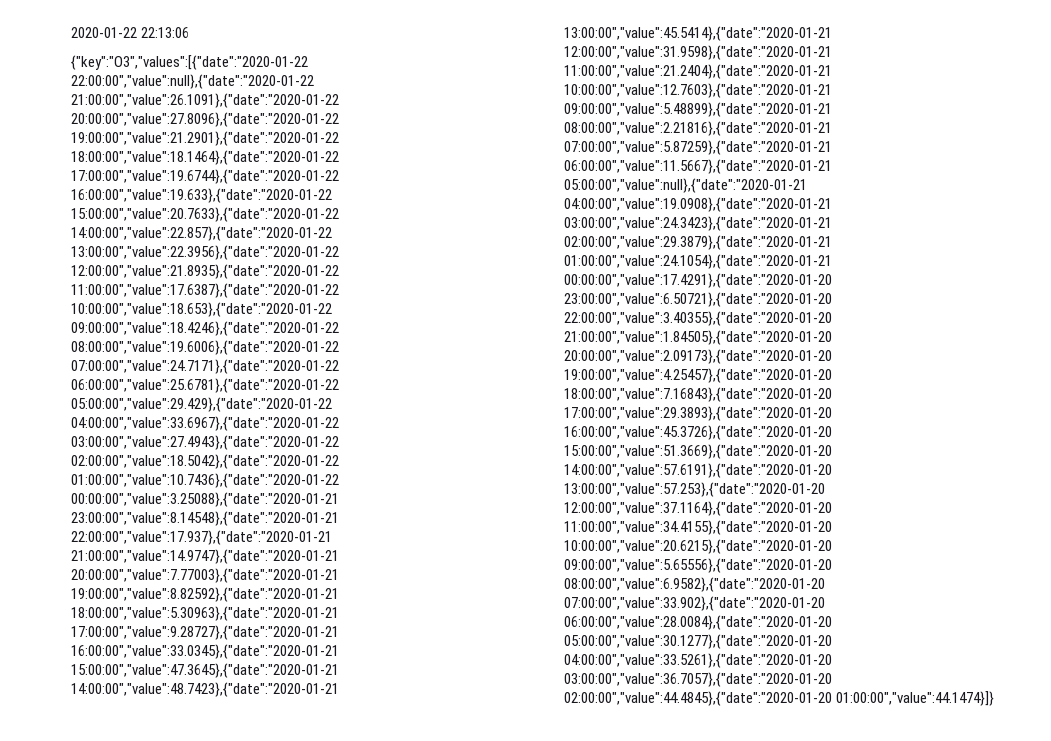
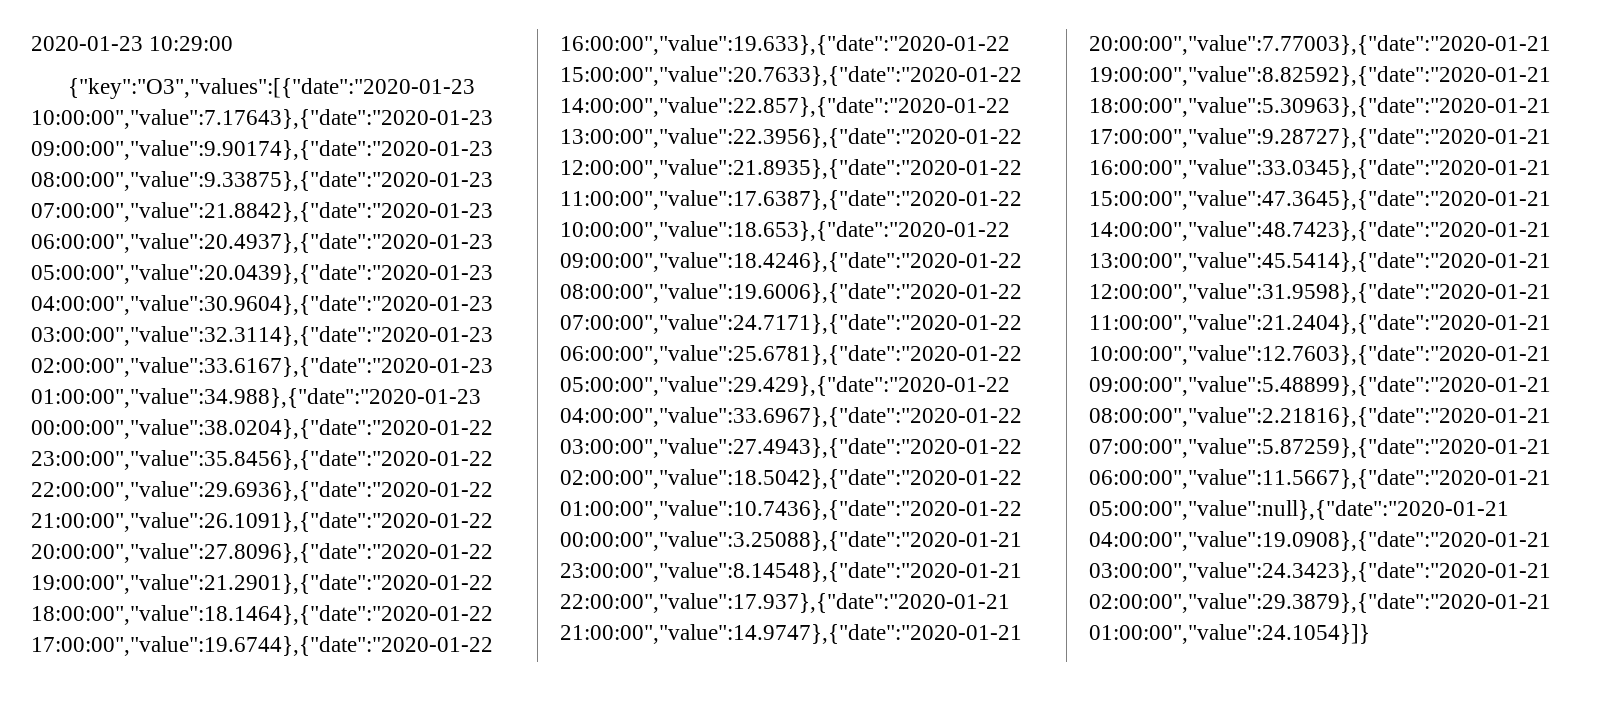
[71,27,190,38] [71,55,308,70] [71,74,314,89] 2020-01-22 22:13:06 // {"key":"O3","values":[{"date":"2020-01-22 22:00:00","value":null},{"date":"2020-01-22 -> [31,36,234,51] [67,78,475,99] [31,109,493,129] [31,140,493,160] [31,171,493,191] [31,202,493,222] [31,233,493,253] [31,264,493,284] [31,295,493,315] [31,326,493,346] [31,357,493,377] [31,388,481,408] [31,419,493,439] [31,450,493,470] [31,481,493,501] 2020-01-23 10:29:00 // {"key":"O3","values":[{"date":"2020-01-23 10:00:00","value":7.17643},{"date":"2020-01-23 09:00:00","value":9.90174},{"date":"2020-01-23 08:00:00","value":9.33875},{"date":"2020-01-23 07:00:00","value":21.8842},{"date":"2020-01-23 06:00:00","value":20.4937},{"date":"2020-01-23 05:00:00","value":20.0439},{"date":"2020-01-23 04:00:00","value":30.9604},{"date":"2020-01-23 03:00:00","value":32.3114},{"date":"2020-01-23 02:00:00","value":33.6167},{"date":"2020-01-23 01:00:00","value":34.988},{"date":"2020-01-23 00:00:00","value":38.0204},{"date":"2020-01-22 23:00:00","value":35.8456},{"date":"2020-01-22 22:00:00","value":29.6936},{"date":"2020-01-22
[564,254,832,269] [564,273,832,288] [564,292,832,307] [564,311,832,326] [564,330,832,345] [564,349,832,364] [564,368,832,383] [564,387,832,402] [564,406,832,421] [564,425,832,440] [564,444,832,459] [564,463,832,478] [564,482,825,497] [564,501,832,516] [564,520,832,535] [564,539,832,554] [564,558,832,573] [564,577,825,592] [564,596,825,611] [564,615,832,630] [564,634,832,649] [564,653,832,668] [564,672,832,687] [564,691,995,706] 01:00:00","value":24.1054},{"date":"2020-01-21 00:00:00","value":17.4291},{"date":"2020-01-20 23:00:00","value":6.50721},{"date":"2020-01-20 22:00:00","value":3.40355},{"date":"2020-01-20 21:00:00","value":1.84505},{"date":"2020-01-20 20:00:00","value":2.09173},{"date":"2020-01-20 19:00:00","value":4.25457},{"date":"2020-01-20 18:00:00","value":7.16843},{"date":"2020-01-20 17:00:00","value":29.3893},{"date":"2020-01-20 16:00:00","value":45.3726},{"date":"2020-01-20 15:00:00","value":51.3669},{"date":"2020-01-20 14:00:00","value":57.6191},{"date":"2020-01-20 13:00:00","value":57.253},{"date":"2020-01-20 12:00:00","value":37.1164},{"date":"2020-01-20 11:00:00","value":34.4155},{"date":"2020-01-20 10:00:00","value":20.6215},{"date":"2020-01-20 09:00:00","value":5.65556},{"date":"2020-01-20 08:00:00","value":6.9582},{"date":"2020-01-20 07:00:00","value":33.902},{"date":"2020-01-20 06:00:00","value":28.0084},{"date":"2020-01-20 05:00:00","value":30.1277},{"date":"2020-01-20 04:00:00","value":33.5261},{"date":"2020-01-20 03:00:00","value":36.7057},{"date":"2020-01-20 02:00:00","value":44.4845},{"date":"2020-01-20 01:00:00","value":44.1474}]} -> [1089,624,1370,644] 01:00:00","value":24.1054}]}

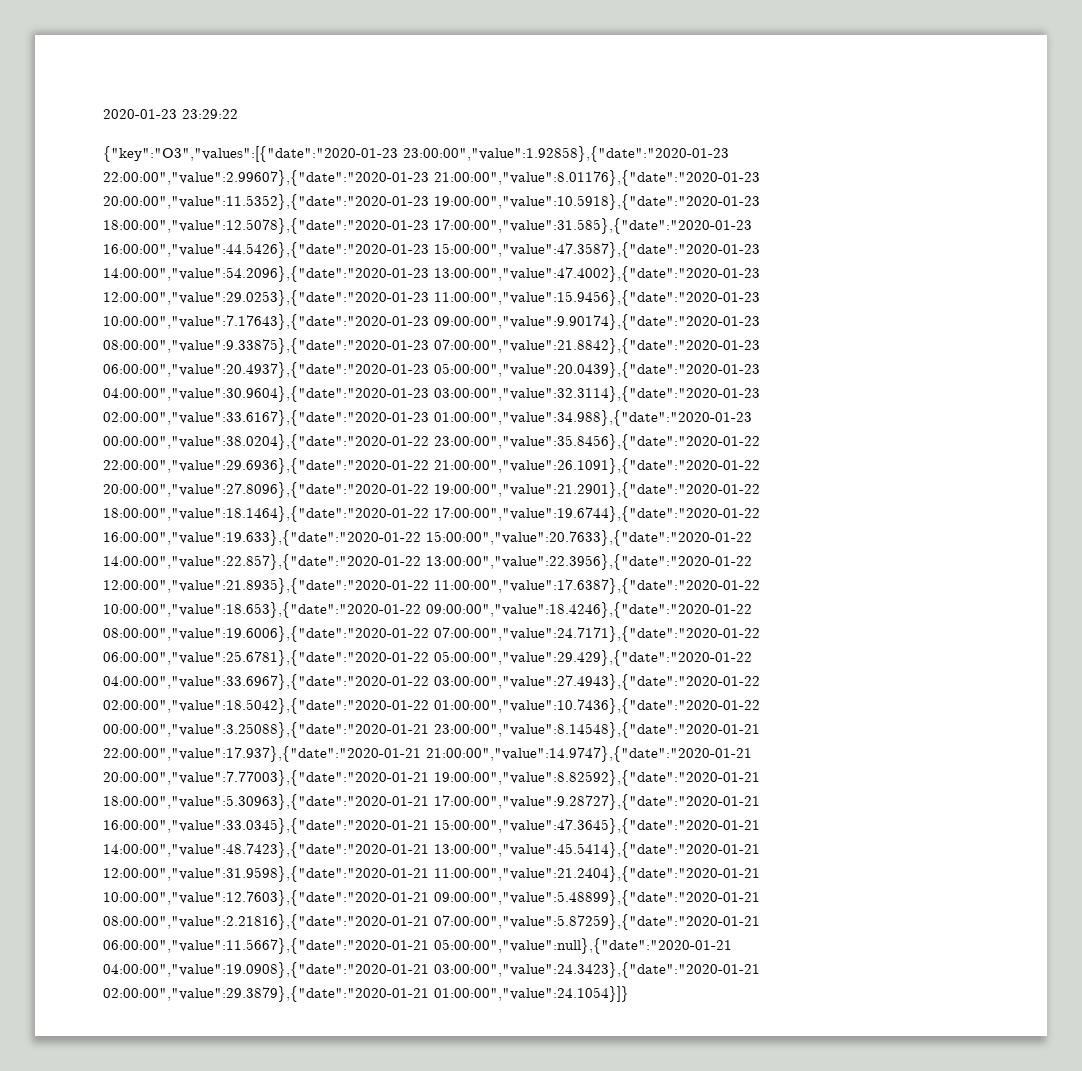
[149,36,234,51] 10:29:00 -> [182,109,238,119] 23:29:22
(475, 88) none -> [403,146,729,162] [103,170,760,186] [103,194,760,210] [103,218,752,234] [103,242,760,258] [103,266,760,282] [103,290,760,306] 23:00:00","value":1.92858},{"date":"2020-01-23 22:00:00","value":2.99607},{"date":"2020-01-23 21:00:00","value":8.01176},{"date":"2020-01-23 20:00:00","value":11.5352},{"date":"2020-01-23 19:00:00","value":10.5918},{"date":"2020-01-23 18:00:00","value":12.5078},{"date":"2020-01-23 17:00:00","value":31.585},{"date":"2020-01-23 16:00:00","value":44.5426},{"date":"2020-01-23 15:00:00","value":47.3587},{"date":"2020-01-23 14:00:00","value":54.2096},{"date":"2020-01-23 13:00:00","value":47.4002},{"date":"2020-01-23 12:00:00","value":29.0253},{"date":"2020-01-23 11:00:00","value":15.9456},{"date":"2020-01-23

